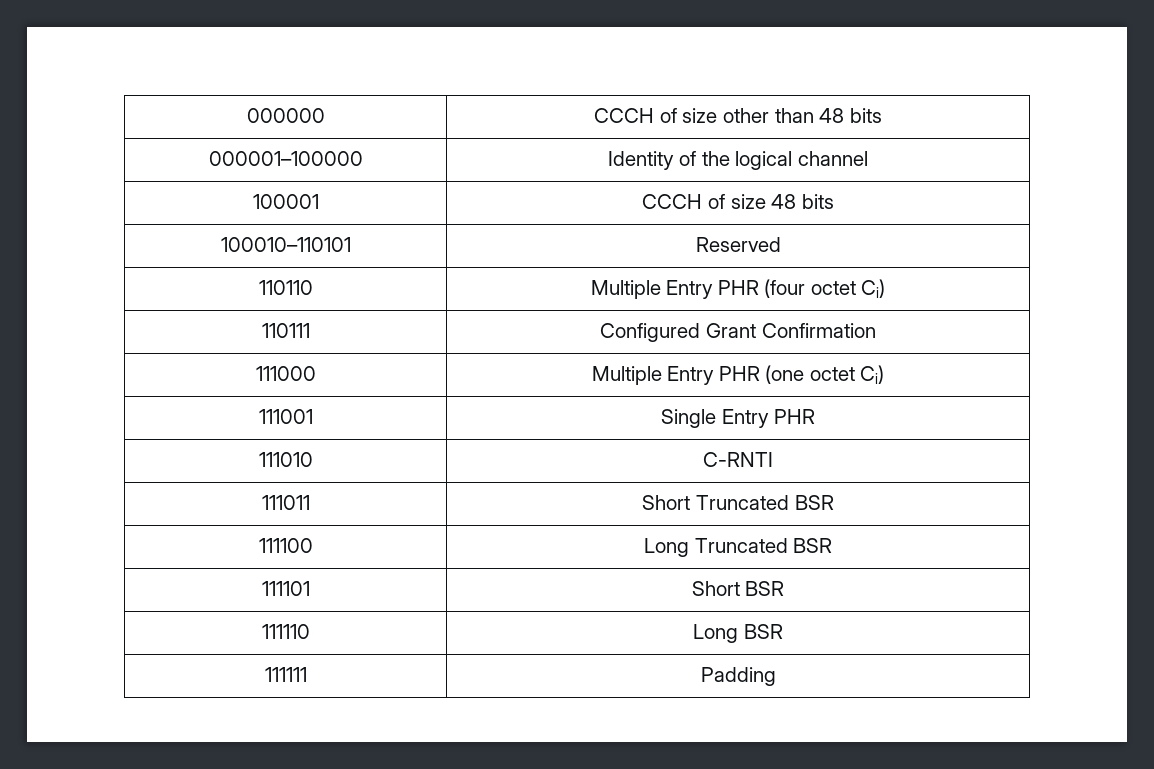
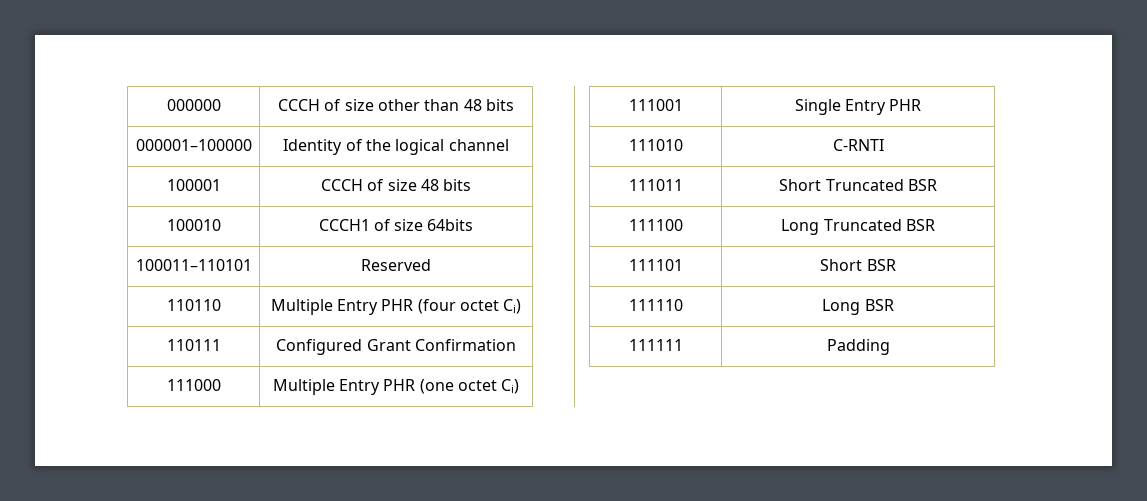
[220,237,351,252] 100010–110101 -> [166,219,221,231] [318,219,474,231] [135,259,252,271] 100010 | CCCH1 of size 64bits // 100011–110101

